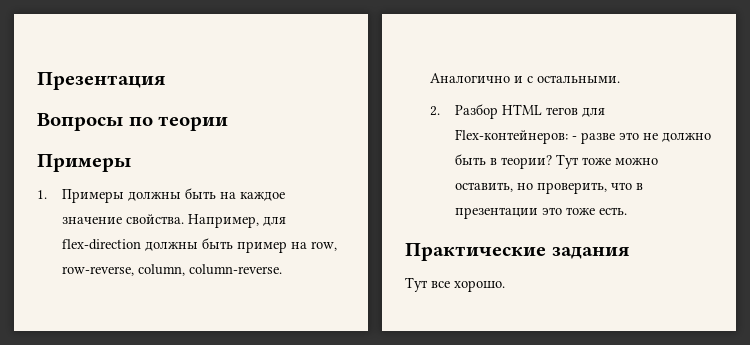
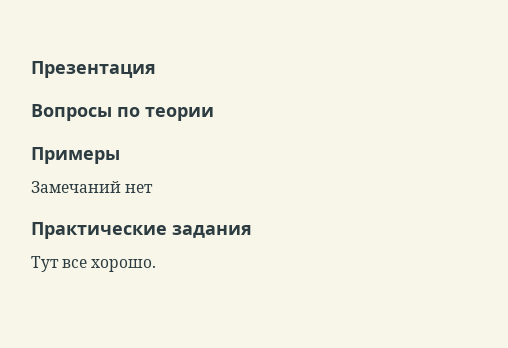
[37,188,286,203] [62,214,287,228] [62,238,338,253] [62,264,283,276] [430,73,621,83] [430,104,606,119] [455,129,712,144] [455,154,659,169] [455,182,644,194] [455,207,628,219] 1. Примеры должны быть на каждое значение свойства. Например, для flex-direction должны быть пример на row, row-reverse, column, column-reverse. Аналогично и с остальными. // 2. Разбор HTML тегов для Flex-контейнеров: - разве это не должно быть в теории? Тут тоже можно оставить, но проверить, что в презентации это тоже есть. -> [31,181,154,193] Замечаний нет

